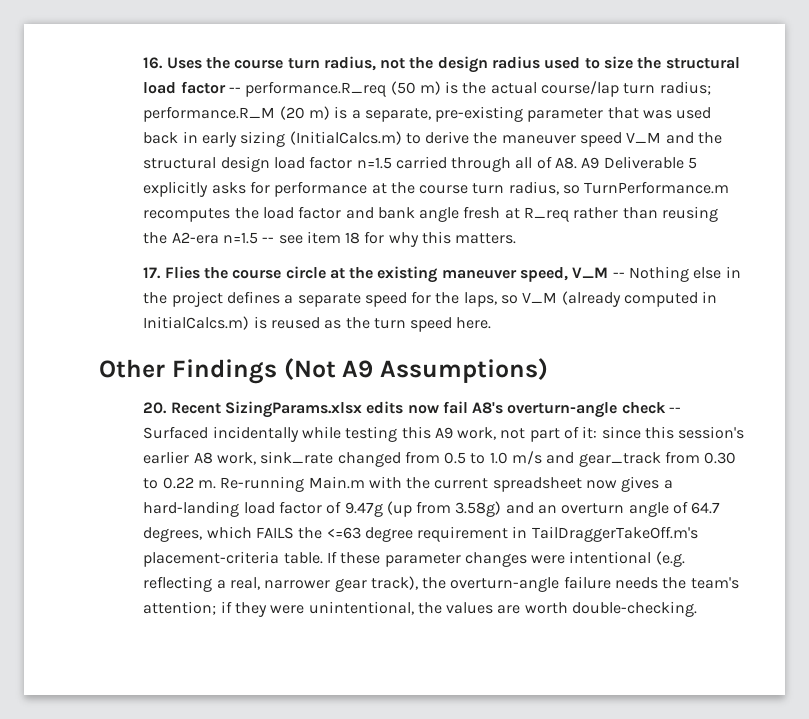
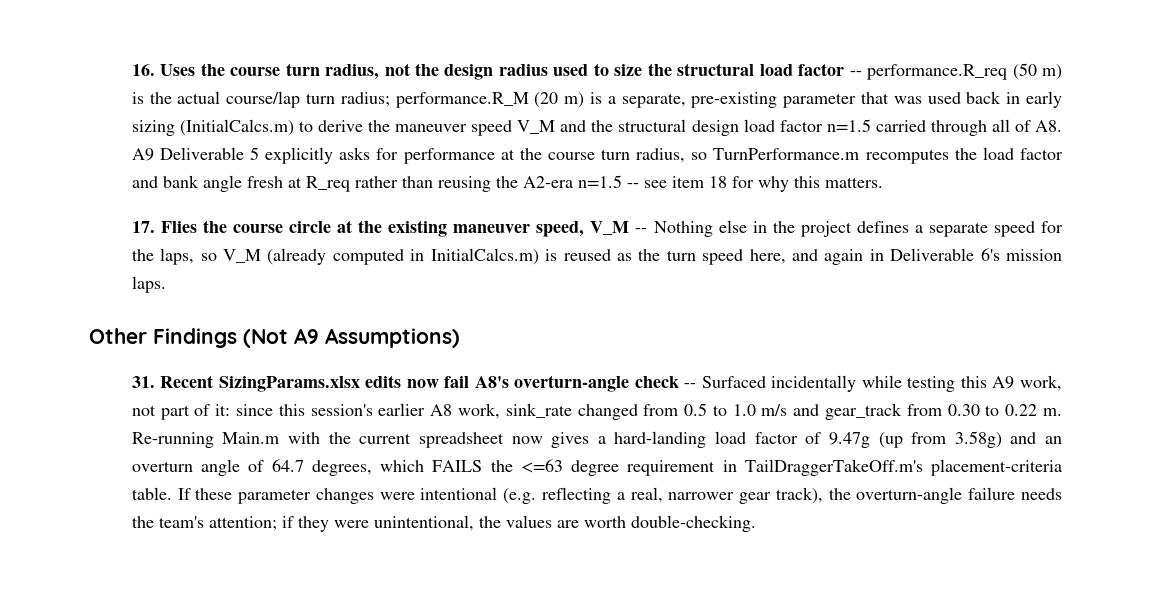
[456,317,492,329] here. -> [749,248,1062,265] [131,276,166,293] here, and again in Deliverable 6's mission laps.
[143,402,168,414] 20. -> [131,376,155,388] 31.

